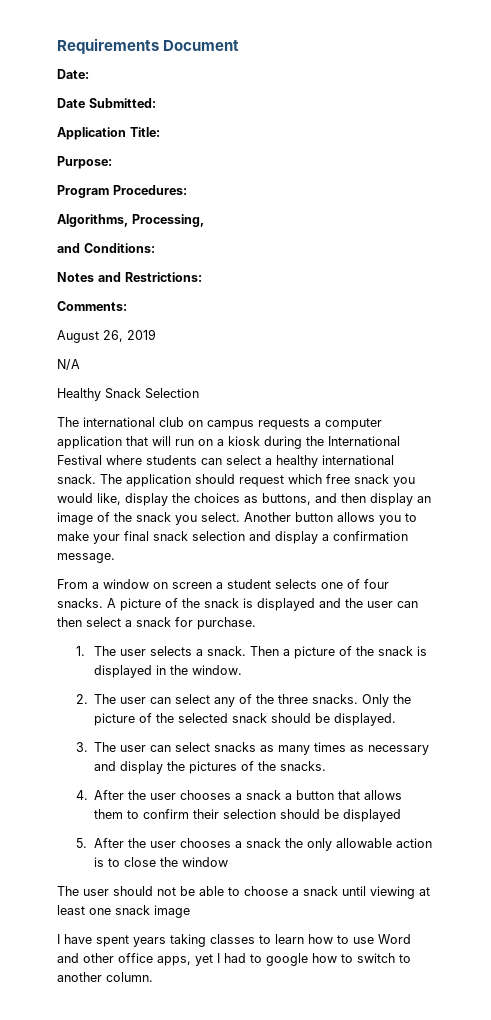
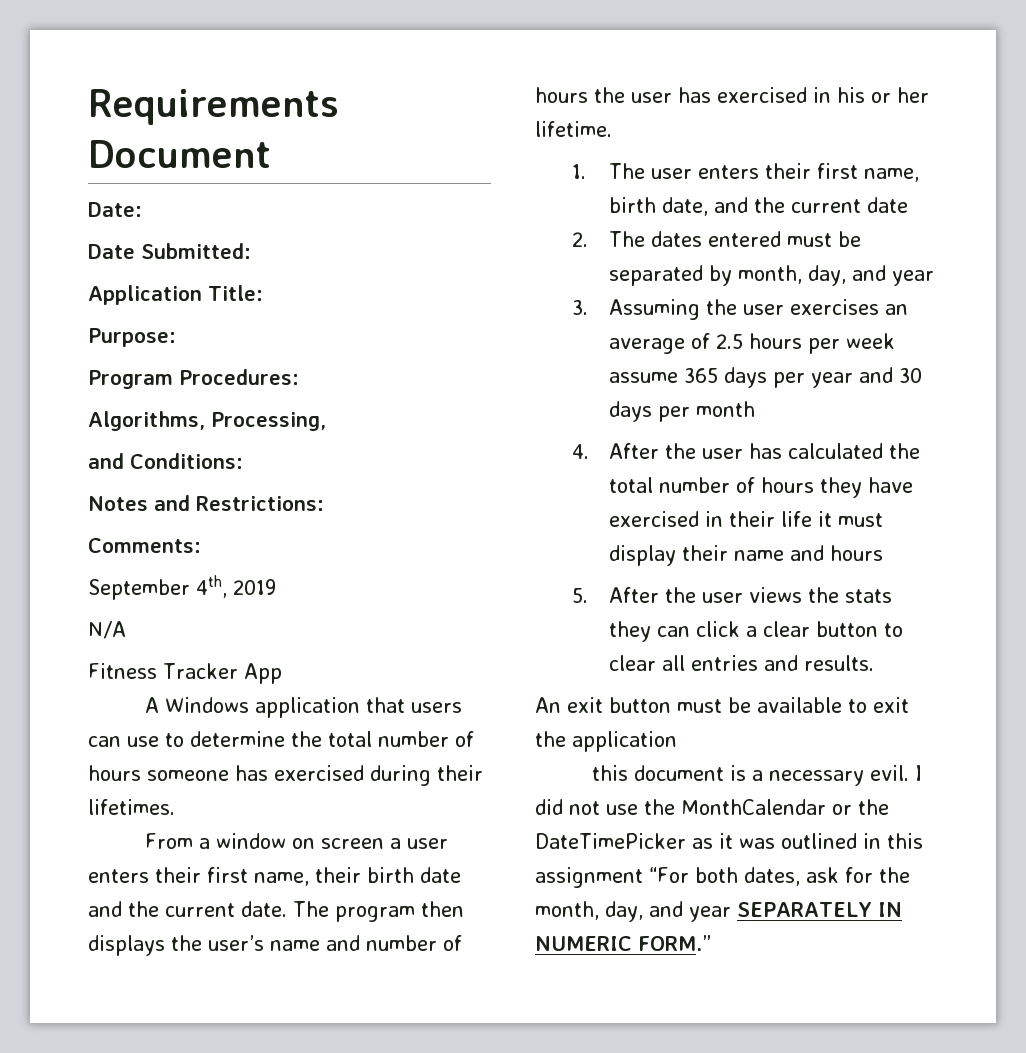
[57,330,123,343] August 26, -> [88,575,227,600] September 4th,
[57,388,199,401] [57,417,382,430] [57,436,400,449] [57,455,394,468] [57,474,415,487] [57,493,431,506] [57,512,417,525] [57,531,408,544] [57,553,115,563] Healthy Snack Selection // The international club on campus requests a computer application that will run on a kiosk during the International Festival where students can select a healthy international snack. The application should request which free snack you would like, display the choices as buttons, and then display an image of the snack you select. Another button allows you to make your final snack selection and display a confirmation message. -> [88,663,282,684] [145,697,463,718] [88,731,474,747] [88,765,483,786] [88,799,175,815] Fitness Tracker App // A Windows application that users can use to determine the total number of hours someone has exercised during their lifetimes.
[227,579,389,589] [57,598,418,611] [57,617,256,630] [75,646,428,659] [94,665,243,678] [75,694,412,707] [94,713,397,726] [75,742,430,755] [94,761,327,774] [75,790,403,800] [94,809,402,822] [75,838,433,851] [94,857,229,867] [57,886,430,899] [57,905,190,918] [57,934,411,947] [57,953,411,966] [57,972,153,982] student selects one of four snacks. A picture of the snack is displayed and the user can then select a snack for purchase. // 1. The user selects a snack. Then a picture of the snack is displayed in the window. // 2. The user can select any of the three snacks. Only the picture of the selected snack should be displayed. // 3. The user can select snacks as many times as necessary and display the pictures of the snacks. // 4. After the user chooses a snack a button that allows them to confirm their selection should be displayed // 5. After the user chooses a snack the only allowable action is to close the window // The user should not be able to choose a snack until viewing at least one snack image // I have spent years taking classes to learn how to use Word and other office apps, yet I had to google how to switch to another column. -> [407,838,449,849] [88,867,461,886] [88,901,464,922] [88,935,462,956] [535,87,929,103] [535,121,612,137] [571,163,919,182] [608,197,908,216] [571,231,861,247] [608,265,934,286] [571,299,908,320] [608,333,895,354] [608,367,922,388] [608,401,755,422] [571,443,920,459] [608,477,913,498] [608,511,883,527] [608,545,883,566] [571,587,892,603] [608,621,903,642] [608,655,874,671] [535,697,909,713] [535,731,677,752] [592,765,923,786] [535,799,889,815] [535,833,923,849] [535,867,910,888] [535,901,902,922] [535,935,711,951] user enters their first name, their birth date and the current date. The program then displays the user’s name and number of hours the user has exercised in his or her lifetime. // 1. The user enters their first name, birth date, and the current date // 2. The dates entered must be separated by month, day, and year // 3. Assuming the user exercises an average of 2.5 hours per week assume 365 days per year and 30 days per month // 4. After the user has calculated the total number of hours they have exercised in their life it must display their name and hours // 5. After the user views the stats they can click a clear button to clear all entries and results. // An exit button must be available to exit the application // this document is a necessary evil. I did not use the MonthCalendar or the DateTimePicker as it was outlined in this assignment “For both dates, ask for the month, day, and year SEPARATELY IN NUMERIC FORM.”

